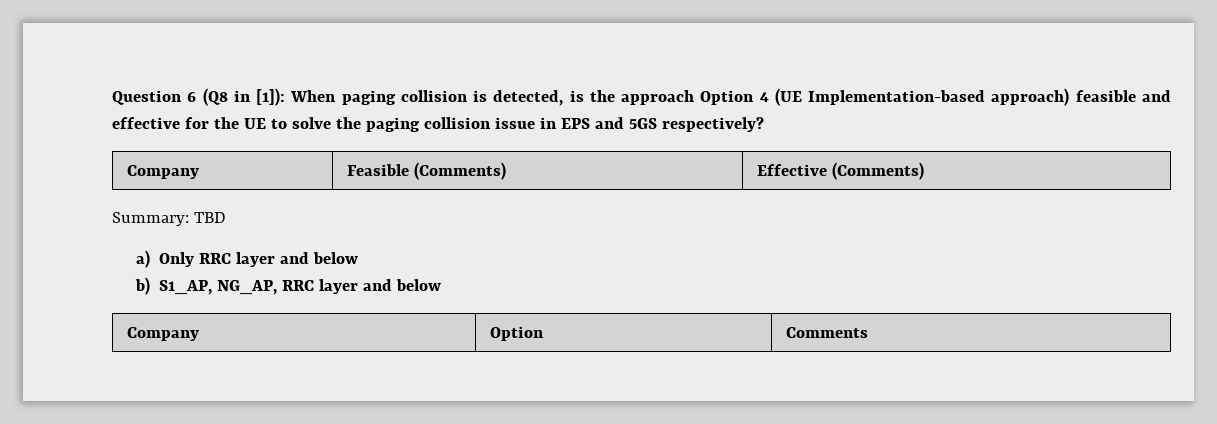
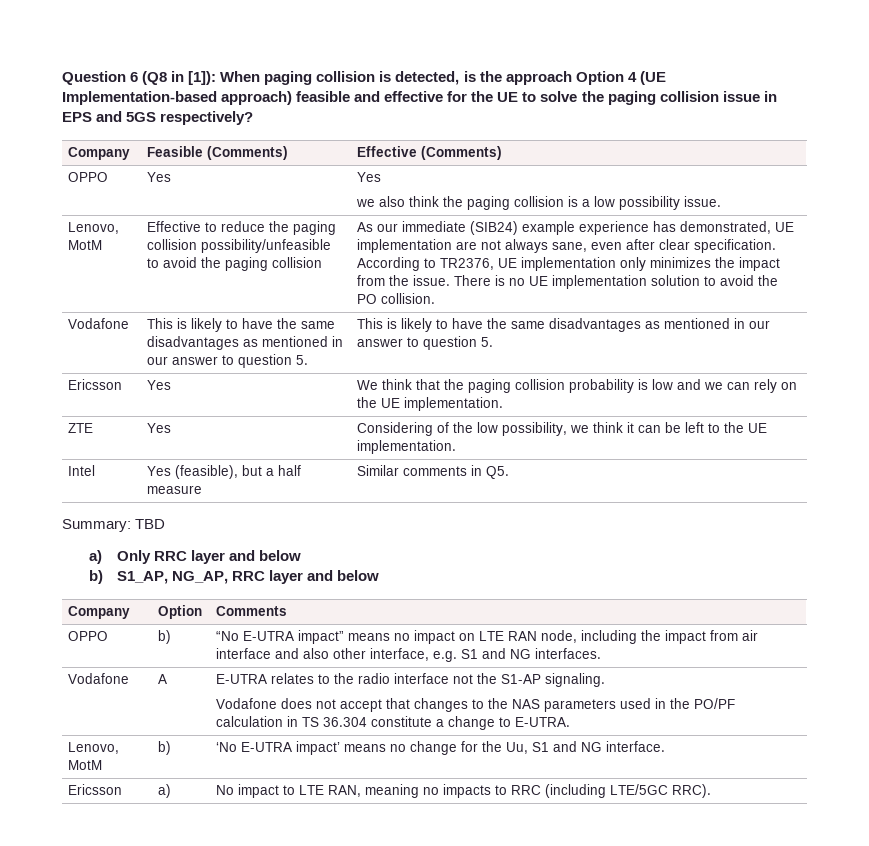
(924, 171) none -> [68,172,109,182] [147,172,172,182] [357,172,382,182] [356,196,722,210] [68,222,120,234] [68,240,103,250] [147,221,337,235] [147,239,332,253] [147,257,323,271] [357,221,795,235] [357,239,777,253] [357,257,781,271] [357,275,779,289] [357,293,436,304] [68,318,130,329] [147,318,336,332] [147,336,344,350] [147,354,309,368] [357,318,771,332] [357,336,494,350] [68,379,123,390] [147,380,172,390] [357,379,798,393] [357,397,504,411] [68,423,94,433] [147,423,172,433] [357,422,768,436] [357,440,457,454] [68,465,96,476] [147,465,302,479] [147,485,203,494] [357,465,510,479] // OPPO | Yes | Yes // we also think the paging collision is a low possibility issue. // Lenovo, MotM | Effective to reduce the paging collision possibility/unfeasible to avoid the paging collision | As our immediate (SIB24) example experience has demonstrated, UE implementation are not always sane, even after clear specification. According to TR2376, UE implementation only minimizes the impact from the issue. There is no UE implementation solution to avoid the PO collision. // Vodafone | This is likely to have the same disadvantages as mentioned in our answer to question 5. | This is likely to have the same disadvantages as mentioned in our answer to question 5. // Ericsson | Yes | We think that the paging collision probability is low and we can rely on the UE implementation. // ZTE | Yes | Considering of the low possibility, we think it can be left to the UE implementation. // Intel | Yes (feasible), but a half measure | Similar comments in Q5.
(868, 332) none -> [68,631,109,641] [158,630,172,644] [216,630,759,644] [216,648,602,662] [68,673,130,684] [158,674,168,684] [216,673,606,687] [216,698,736,712] [216,716,571,730] [68,742,120,754] [68,760,103,770] [158,741,172,755] [216,741,666,755] [68,784,123,795] [158,784,172,798] [216,784,712,798] // OPPO | b) | “No E-UTRA impact” means no impact on LTE RAN node, including the impact from air interface and also other interface, e.g. S1 and NG interfaces. // Vodafone | A | E-UTRA relates to the radio interface not the S1-AP signaling. // Vodafone does not accept that changes to the NAS parameters used in the PO/PF calculation in TS 36.304 constitute a change to E-UTRA. // Lenovo, MotM | b) | ‘No E-UTRA impact’ means no change for the Uu, S1 and NG interface. // Ericsson | a) | No impact to LTE RAN, meaning no impacts to RRC (including LTE/5GC RRC).

